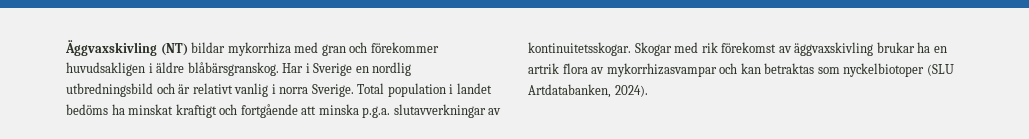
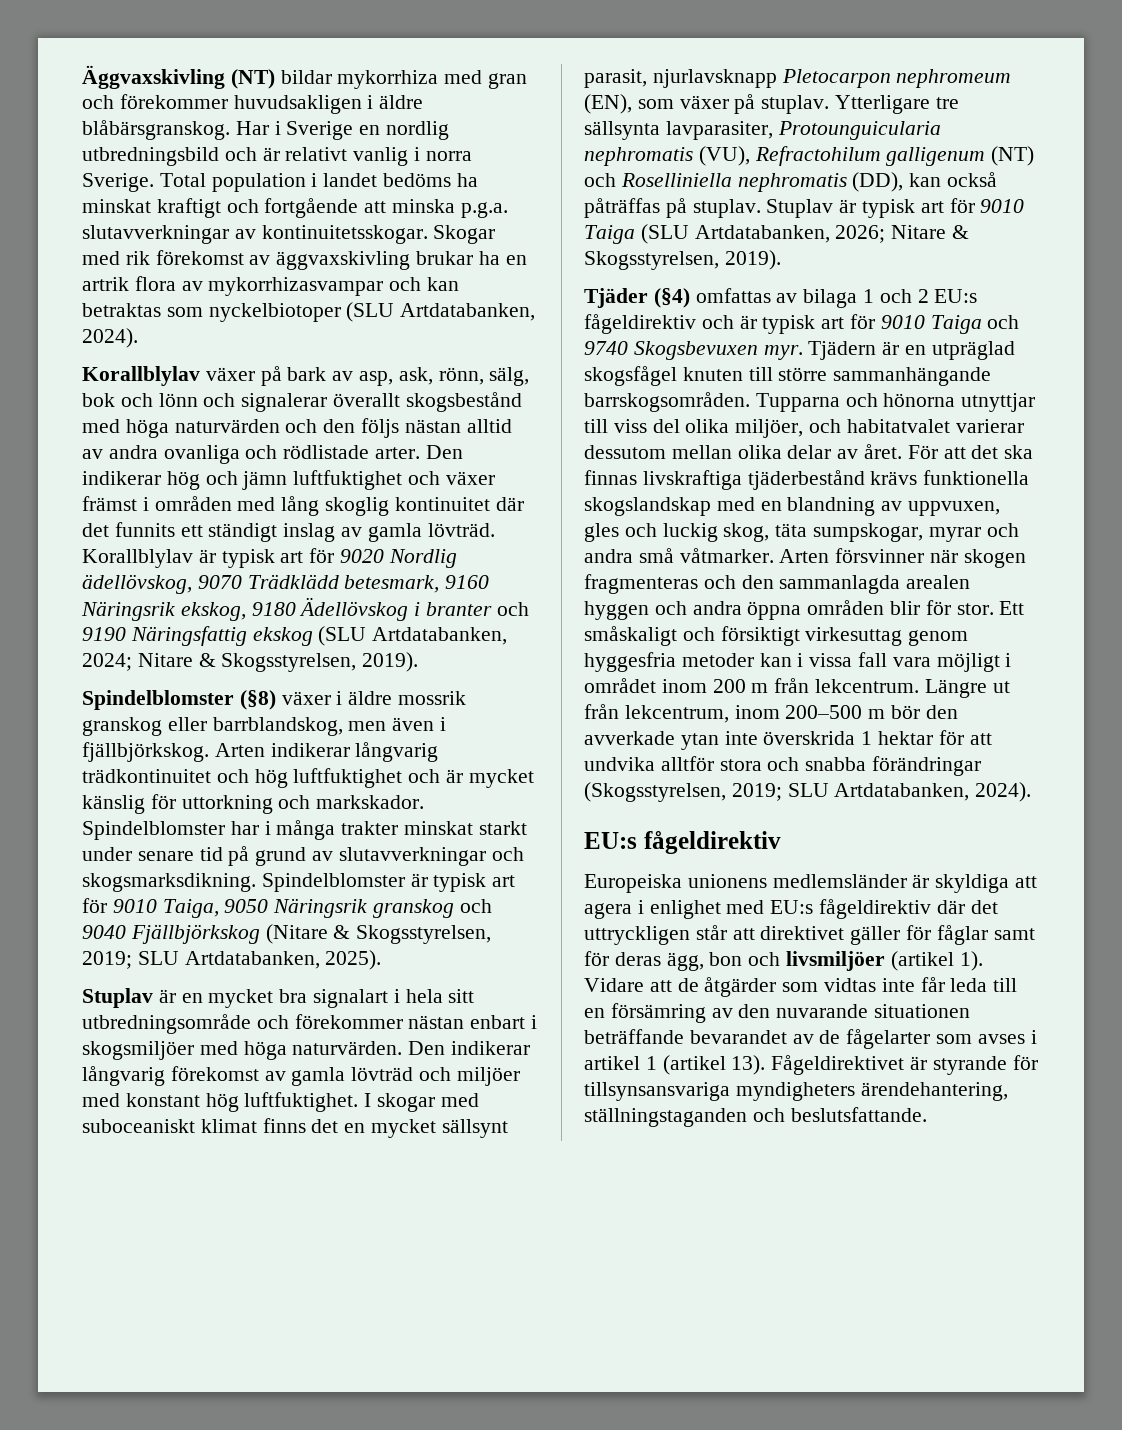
(648, 91) none -> [82,366,530,386] [82,392,522,412] [82,418,512,438] [82,445,463,464] [82,470,495,490] [82,496,524,516] [82,522,495,542] [82,548,457,568] [82,574,490,594] [81,597,529,621] [82,626,508,646] [82,652,419,672] [82,690,467,710] [82,717,447,736] [82,742,439,762] [82,768,534,788] [82,794,425,814] [82,820,527,840] [82,846,524,866] [82,873,516,892] [82,898,492,918] [82,924,492,944] [82,950,382,970] [82,988,475,1008] [82,1014,538,1034] [82,1041,531,1060] [82,1066,520,1086] [82,1092,479,1112] [82,1118,508,1138] [584,69,1012,88] [584,94,959,114] [584,121,941,140] [584,146,1035,166] [584,172,998,192] [584,198,1025,218] [584,224,970,244] [584,250,781,270] [584,288,978,308] [584,314,1020,334] [584,341,1015,360] [584,366,992,386] [584,392,1036,412] [584,419,1024,438] [584,444,1034,459] [584,470,1030,490] [584,497,1001,516] [584,523,1019,542] [584,548,1026,568] [584,574,971,594] [584,600,1025,620] [584,626,969,646] [584,652,1012,672] [584,678,1010,698] [584,704,958,723] [584,730,992,750] [584,756,982,776] [584,782,1032,802] [584,830,781,854] [584,874,1038,893] [584,899,998,919] [584,925,1035,945] [584,951,983,971] [584,977,1018,997] [584,1003,971,1023] [584,1029,1037,1049] [584,1055,1038,1075] [584,1082,1008,1101] [584,1107,927,1127] // Korallblylav växer på bark av asp, ask, rönn, sälg, bok och lönn och signalerar överallt skogsbestånd med höga naturvärden och den följs nästan alltid av andra ovanliga och rödlistade arter. Den indikerar hög och jämn luftfuktighet och växer främst i områden med lång skoglig kontinuitet där det funnits ett ständigt inslag av gamla lövträd. Korallblylav är typisk art för 9020 Nordlig ädellövskog, 9070 Trädklädd betesmark, 9160 Näringsrik ekskog, 9180 Ädellövskog i branter och 9190 Näringsfattig ekskog (SLU Artdatabanken, 2024; Nitare & Skogsstyrelsen, 2019). // Spindelblomster (§8) växer i äldre mossrik granskog eller barrblandskog, men även i fjällbjörkskog. Arten indikerar långvarig trädkontinuitet och hög luftfuktighet och är mycket känslig för uttorkning och markskador. Spindelblomster har i många trakter minskat starkt under senare tid på grund av slutavverkningar och skogsmarksdikning. Spindelblomster är typisk art för 9010 Taiga, 9050 Näringsrik granskog och 9040 Fjällbjörkskog (Nitare & Skogsstyrelsen, 2019; SLU Artdatabanken, 2025). // Stuplav är en mycket bra signalart i hela sitt utbredningsområde och förekommer nästan enbart i skogsmiljöer med höga naturvärden. Den indikerar långvarig förekomst av gamla lövträd och miljöer med konstant hög luftfuktighet. I skogar med suboceaniskt klimat finns det en mycket sällsynt parasit, njurlavsknapp Pletocarpon nephromeum (EN), som växer på stuplav. Ytterligare tre sällsynta lavparasiter, Protounguicularia nephromatis (VU), Refractohilum galligenum (NT) och Roselliniella nephromatis (DD), kan också påträffas på stuplav. Stuplav är typisk art för 9010 Taiga (SLU Artdatabanken, 2026; Nitare & Skogsstyrelsen, 2019). // Tjäder (§4) omfattas av bilaga 1 och 2 EU:s fågeldirektiv och är typisk art för 9010 Taiga och 9740 Skogsbevuxen myr. Tjädern är en utpräglad skogsfågel knuten till större sammanhängande barrskogsområden. Tupparna och hönorna utnyttjar till viss del olika miljöer, och habitatvalet varierar dessutom mellan olika delar av året. För att det ska finnas livskraftiga tjäderbestånd krävs funktionella skogslandskap med en blandning av uppvuxen, gles och luckig skog, täta sumpskogar, myrar och andra små våtmarker. Arten försvinner när skogen fragmenteras och den sammanlagda arealen hyggen och andra öppna områden blir för stor. Ett småskaligt och försiktigt virkesuttag genom hyggesfria metoder kan i vissa fall vara möjligt i området inom 200 m från lekcentrum. Längre ut från lekcentrum, inom 200–500 m bör den avverkade ytan inte överskrida 1 hektar för att undvika alltför stora och snabba förändringar (Skogsstyrelsen, 2019; SLU Artdatabanken, 2024). // EU:s fågeldirektiv // Europeiska unionens medlemsländer är skyldiga att agera i enlighet med EU:s fågeldirektiv där det uttryckligen står att direktivet gäller för fåglar samt för deras ägg, bon och livsmiljöer (artikel 1). Vidare att de åtgärder som vidtas inte får leda till en försämring av den nuvarande situationen beträffande bevarandet av de fågelarter som avses i artikel 1 (artikel 13). Fågeldirektivet är styrande för tillsynsansvariga myndigheters ärendehantering, ställningstaganden och beslutsfattande.

